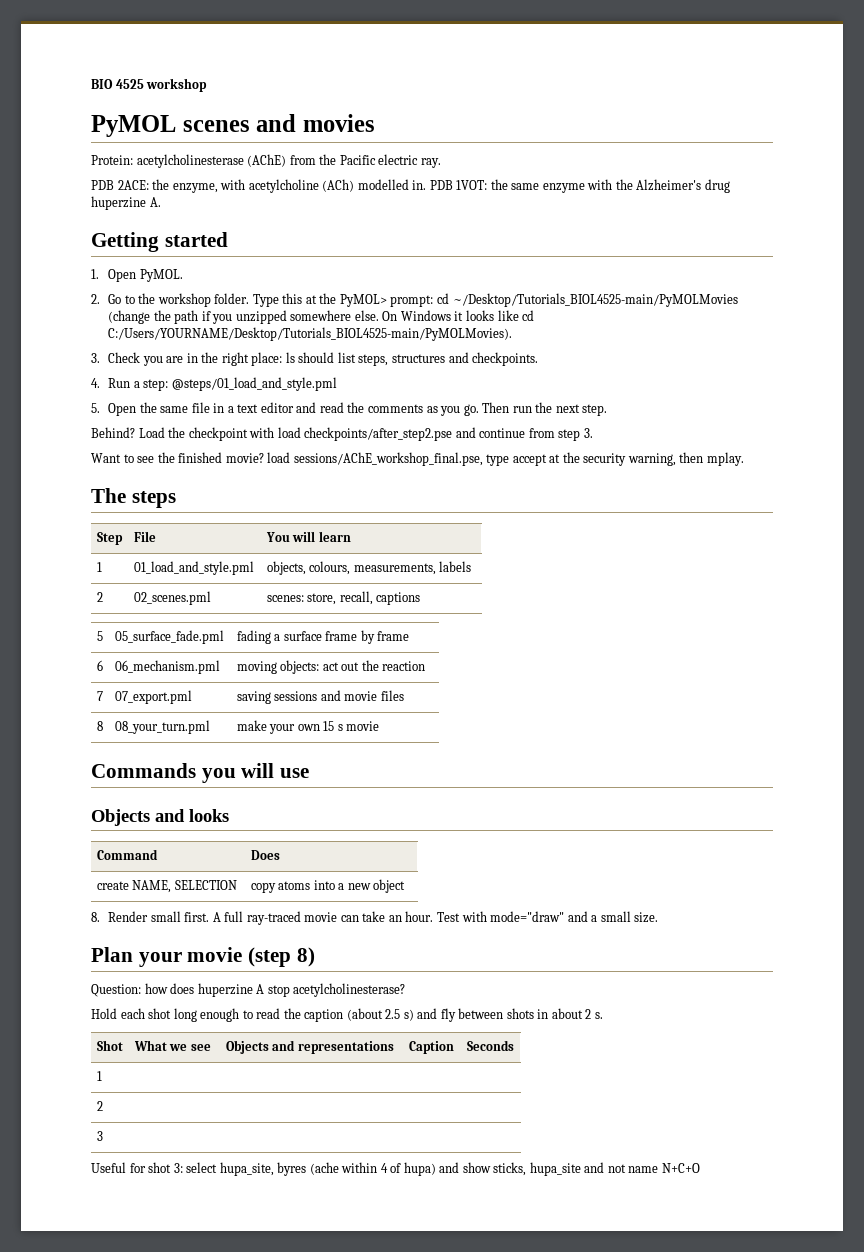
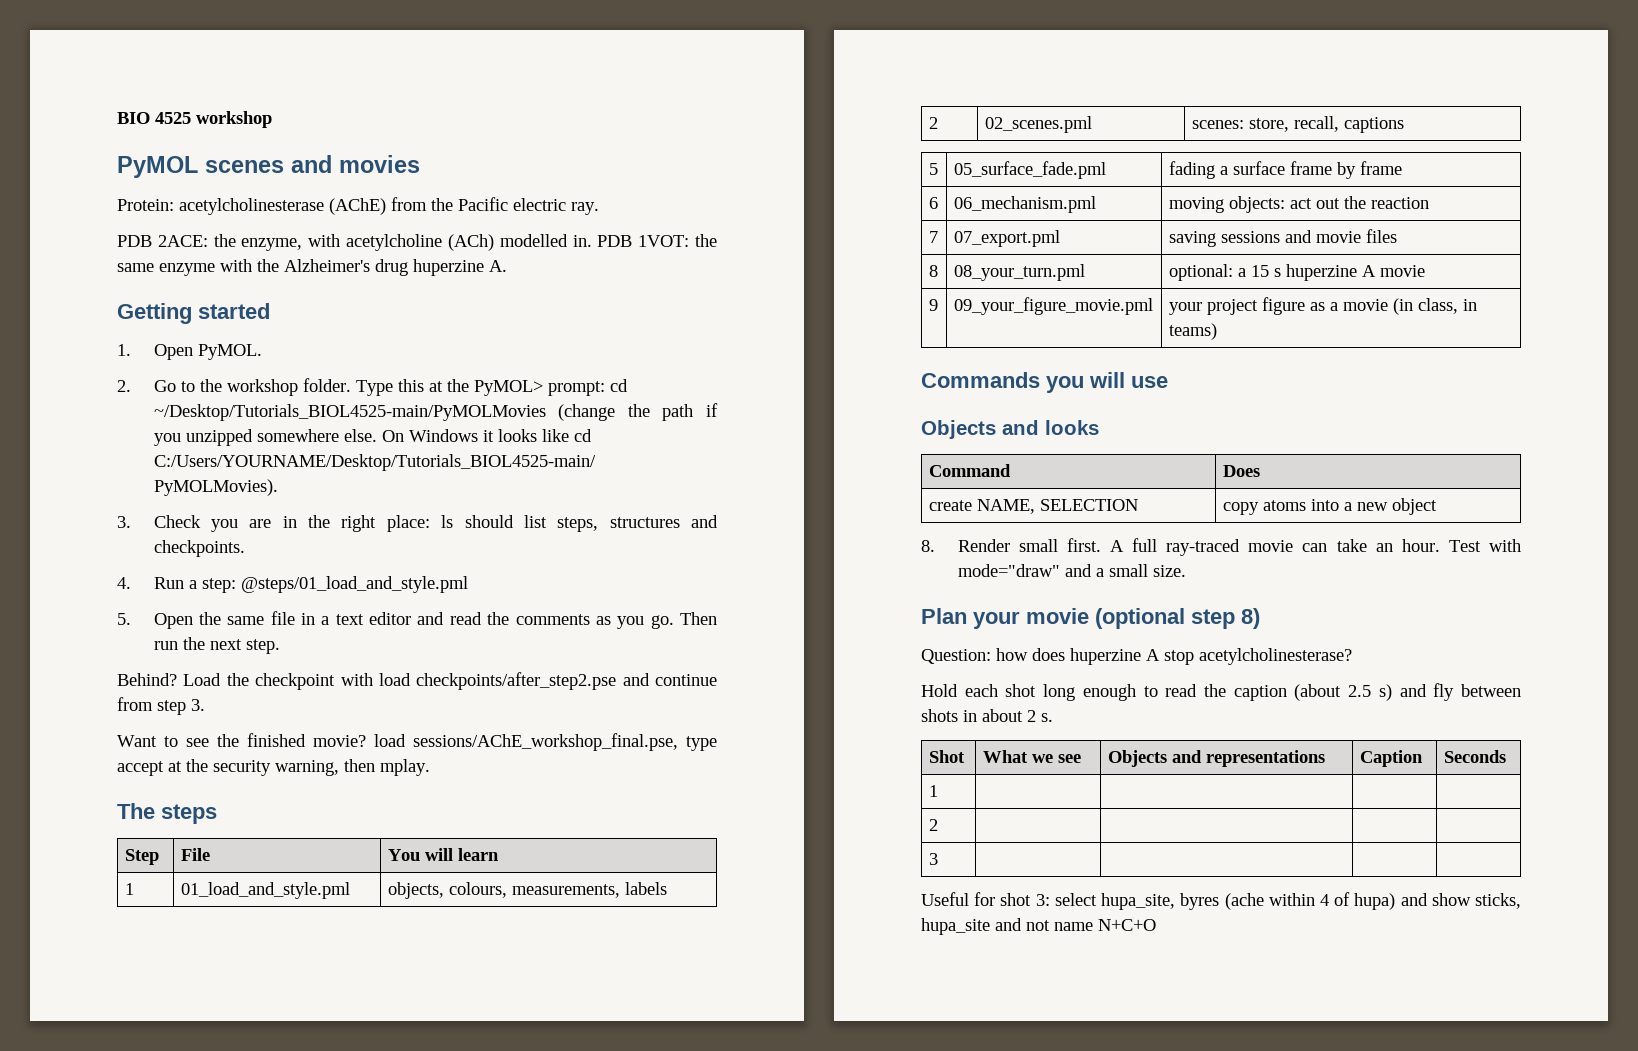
[236,720,380,734] make your own 15 s movie -> [1168,264,1425,281] [928,299,938,311] [953,297,1153,315] [1168,297,1477,315] [1168,323,1217,340] optional: a 15 s huperzine A movie // 9 | 09_your_figure_movie.pml | your project figure as a movie (in class, in teams)
[248,947,292,967] (step -> [1095,608,1235,629] (optional step

